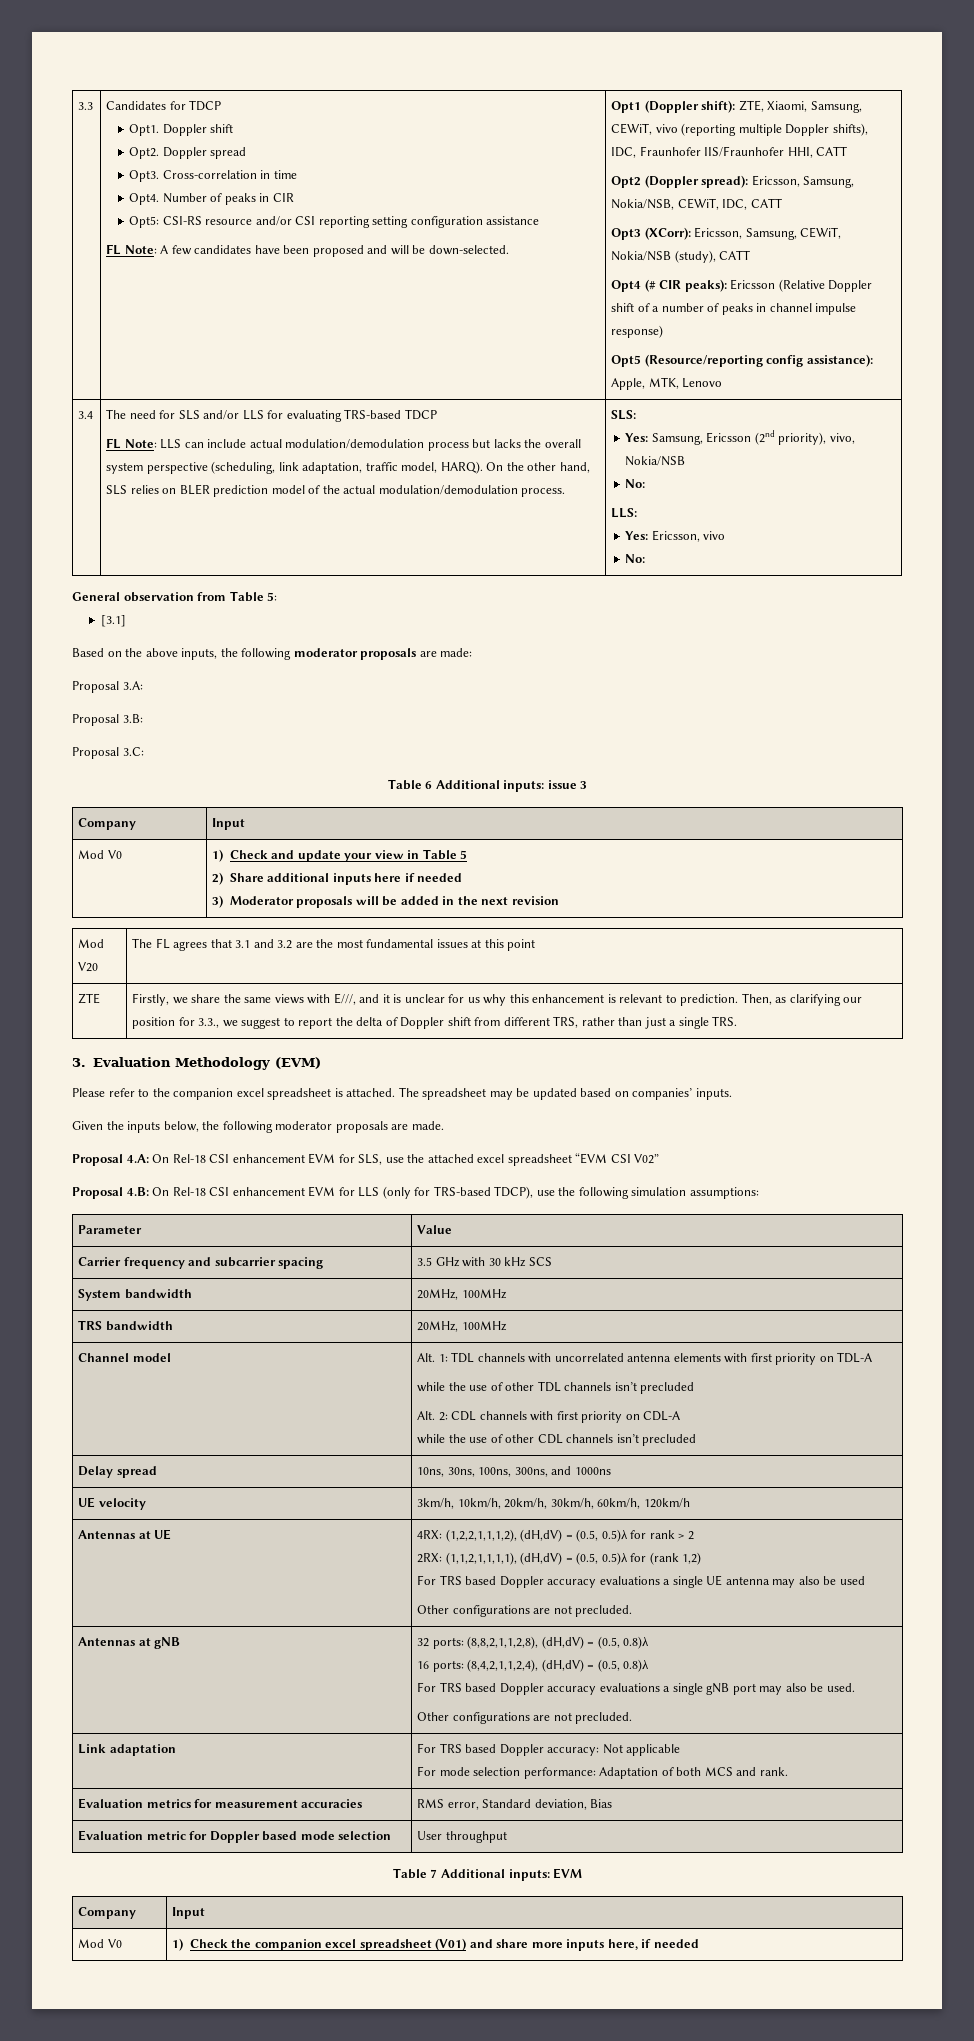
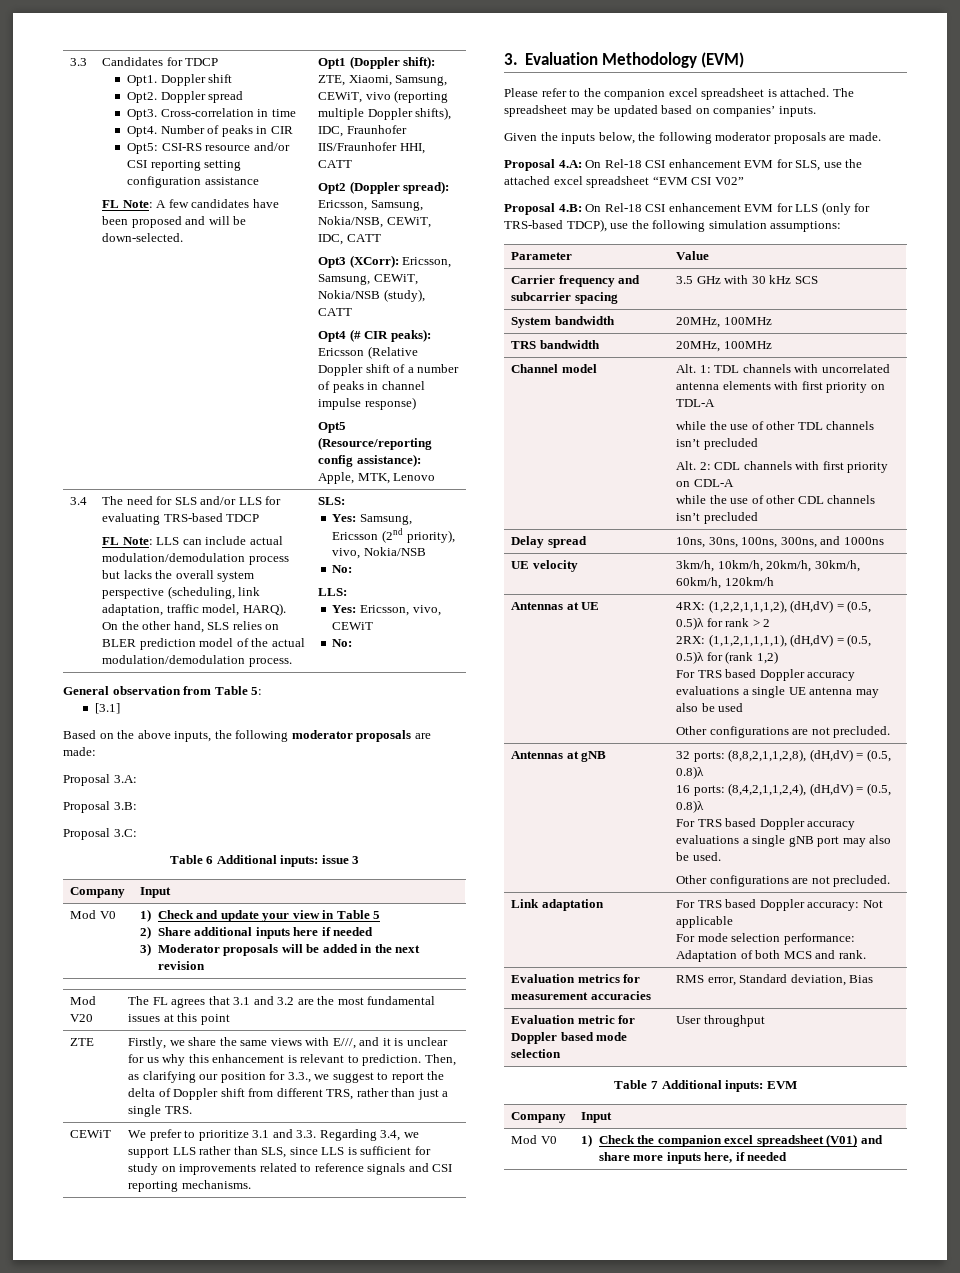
[703,531,726,540] vivo -> [412,605,441,616] [332,622,374,630] vivo, CEWiT
(738, 1021) none -> [70,1130,112,1138] [128,1129,419,1141] [128,1146,431,1158] [128,1163,453,1175] [128,1180,251,1192] // CEWiT | We prefer to prioritize 3.1 and 3.3. Regarding 3.4, we support LLS rather than SLS, since LLS is sufficient for study on improvements related to reference signals and CSI reporting mechanisms.

